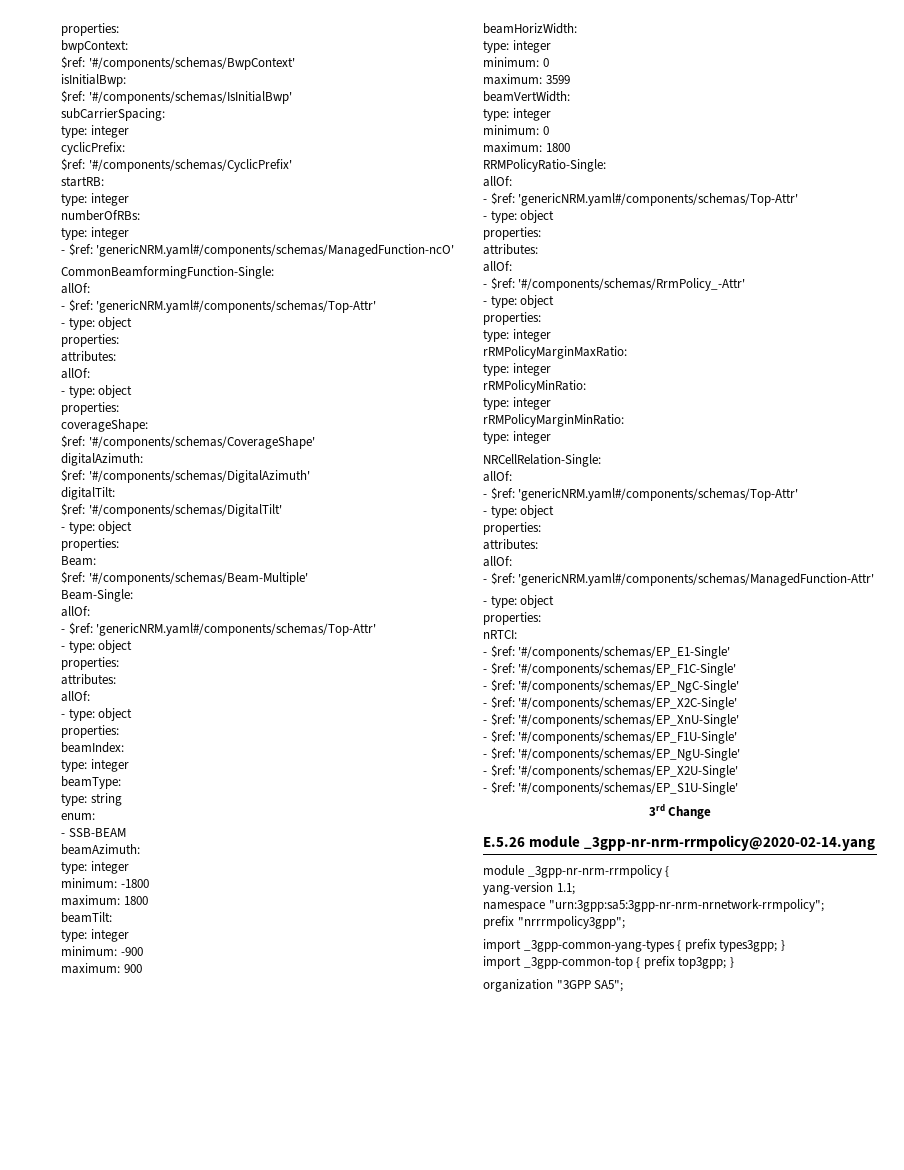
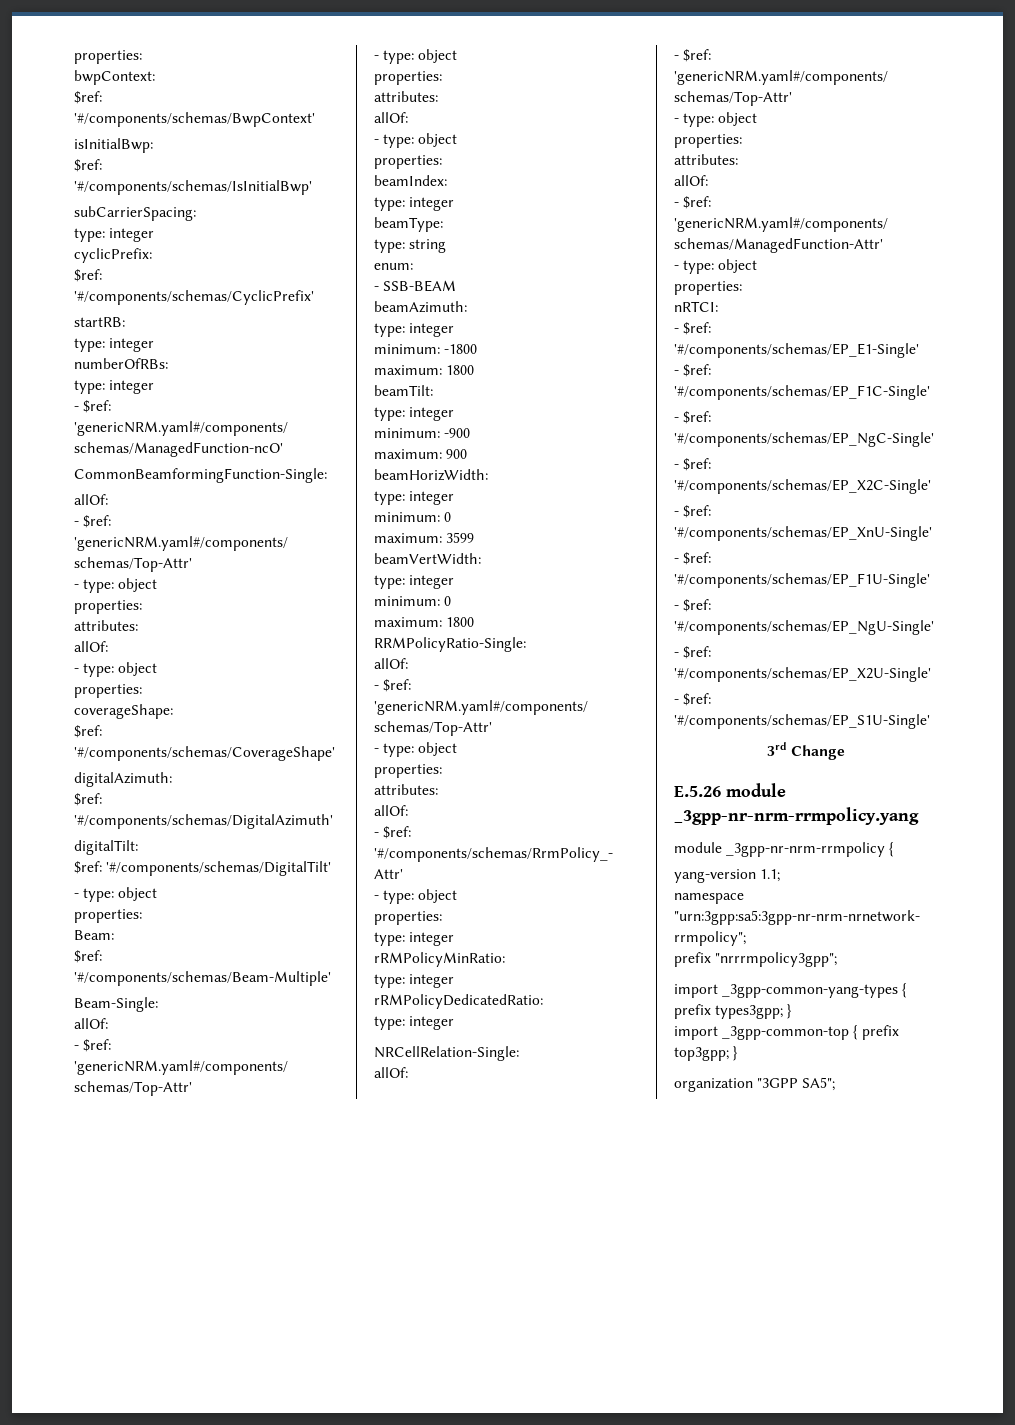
[483,346,627,359] [483,363,551,376] // rRMPolicyMarginMaxRatio: // type: integer -> (455, 939) none
[483,414,624,427] rRMPolicyMarginMinRatio: -> [374,994,543,1009] rRMPolicyDedicatedRatio:
[584,835,876,851] _3gpp-nr-nrm-rrmpolicy@2020-02-14.yang -> [674,807,919,825] _3gpp-nr-nrm-rrmpolicy.yang

